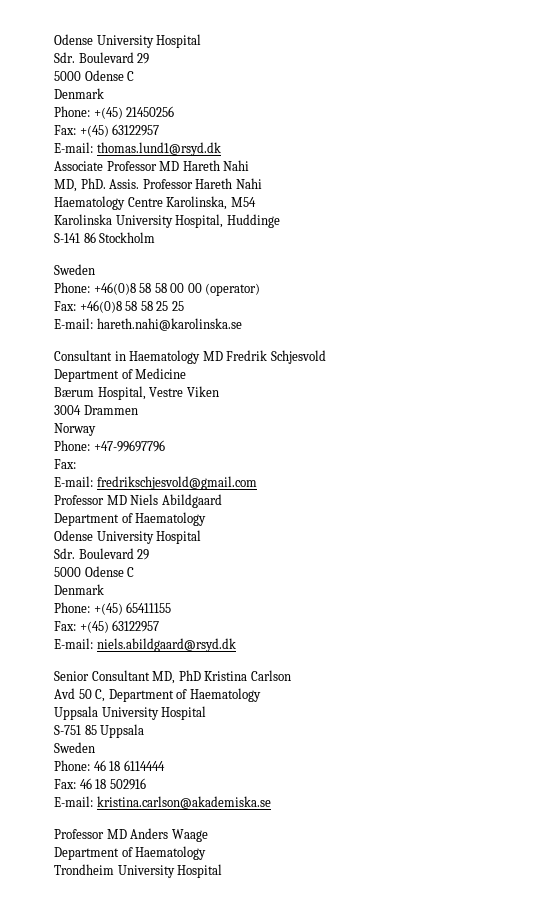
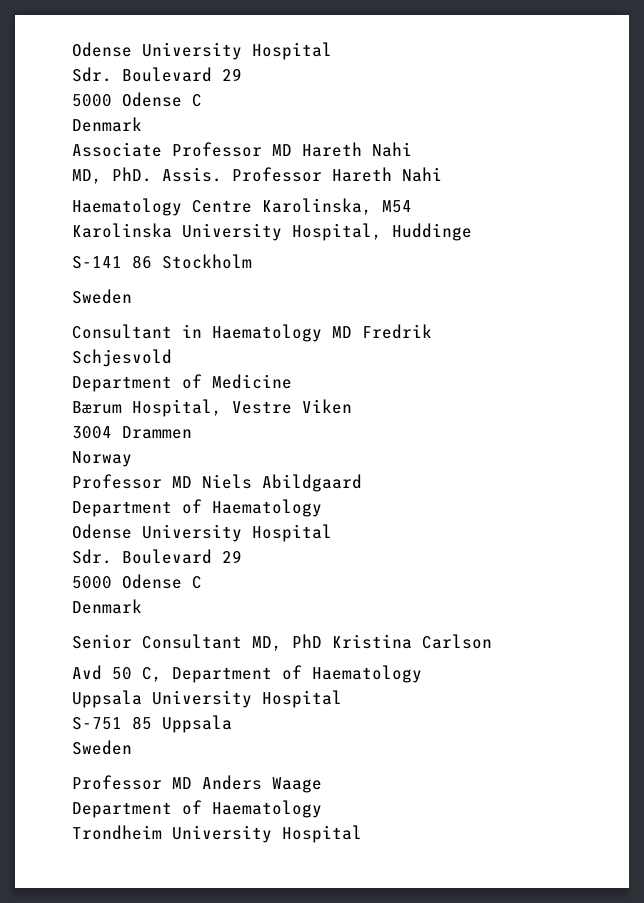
[54,106,175,119] [54,124,160,137] [54,142,221,156] // Phone: +(45) 21450256 // Fax: +(45) 63122957 // E-mail: thomas.lund1@rsyd.dk -> (142, 124) none
[54,282,261,296] [54,300,184,313] [54,318,242,331] // Phone: +46(0)8 58 58 00 00 (operator) // Fax: +46(0)8 58 58 25 25 // E-mail: hareth.nahi@karolinska.se -> (132, 296) none
[54,440,165,452] [54,459,76,469] [54,476,257,490] // Phone: +47-99697796 // Fax: // E-mail: fredrikschjesvold@gmail.com -> (132, 459) none
[54,602,172,615] [54,620,160,633] [54,638,236,652] // Phone: +(45) 65411155 // Fax: +(45) 63122957 // E-mail: niels.abildgaard@rsyd.dk -> (142, 606) none
[54,760,165,771] [54,778,146,790] [54,796,271,809] // Phone: 46 18 6114444 // Fax: 46 18 502916 // E-mail: kristina.carlson@akademiska.se -> (132, 747) none

